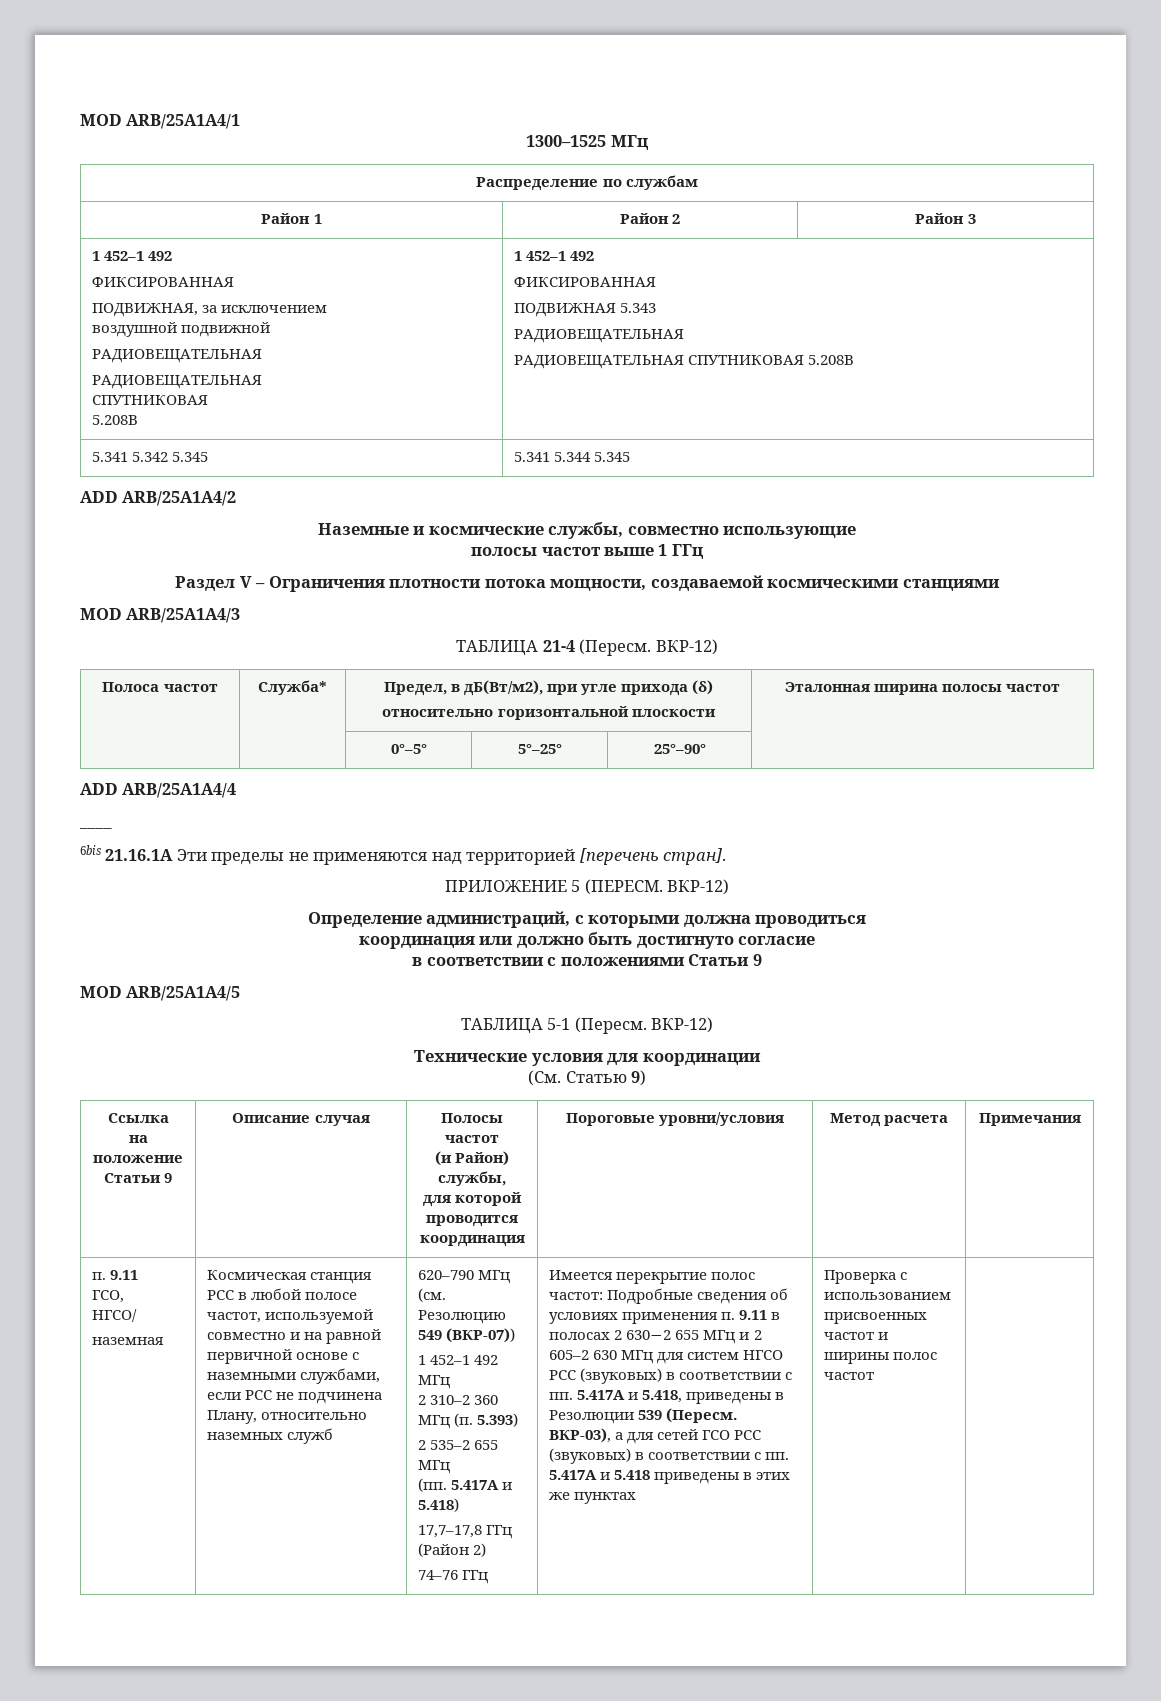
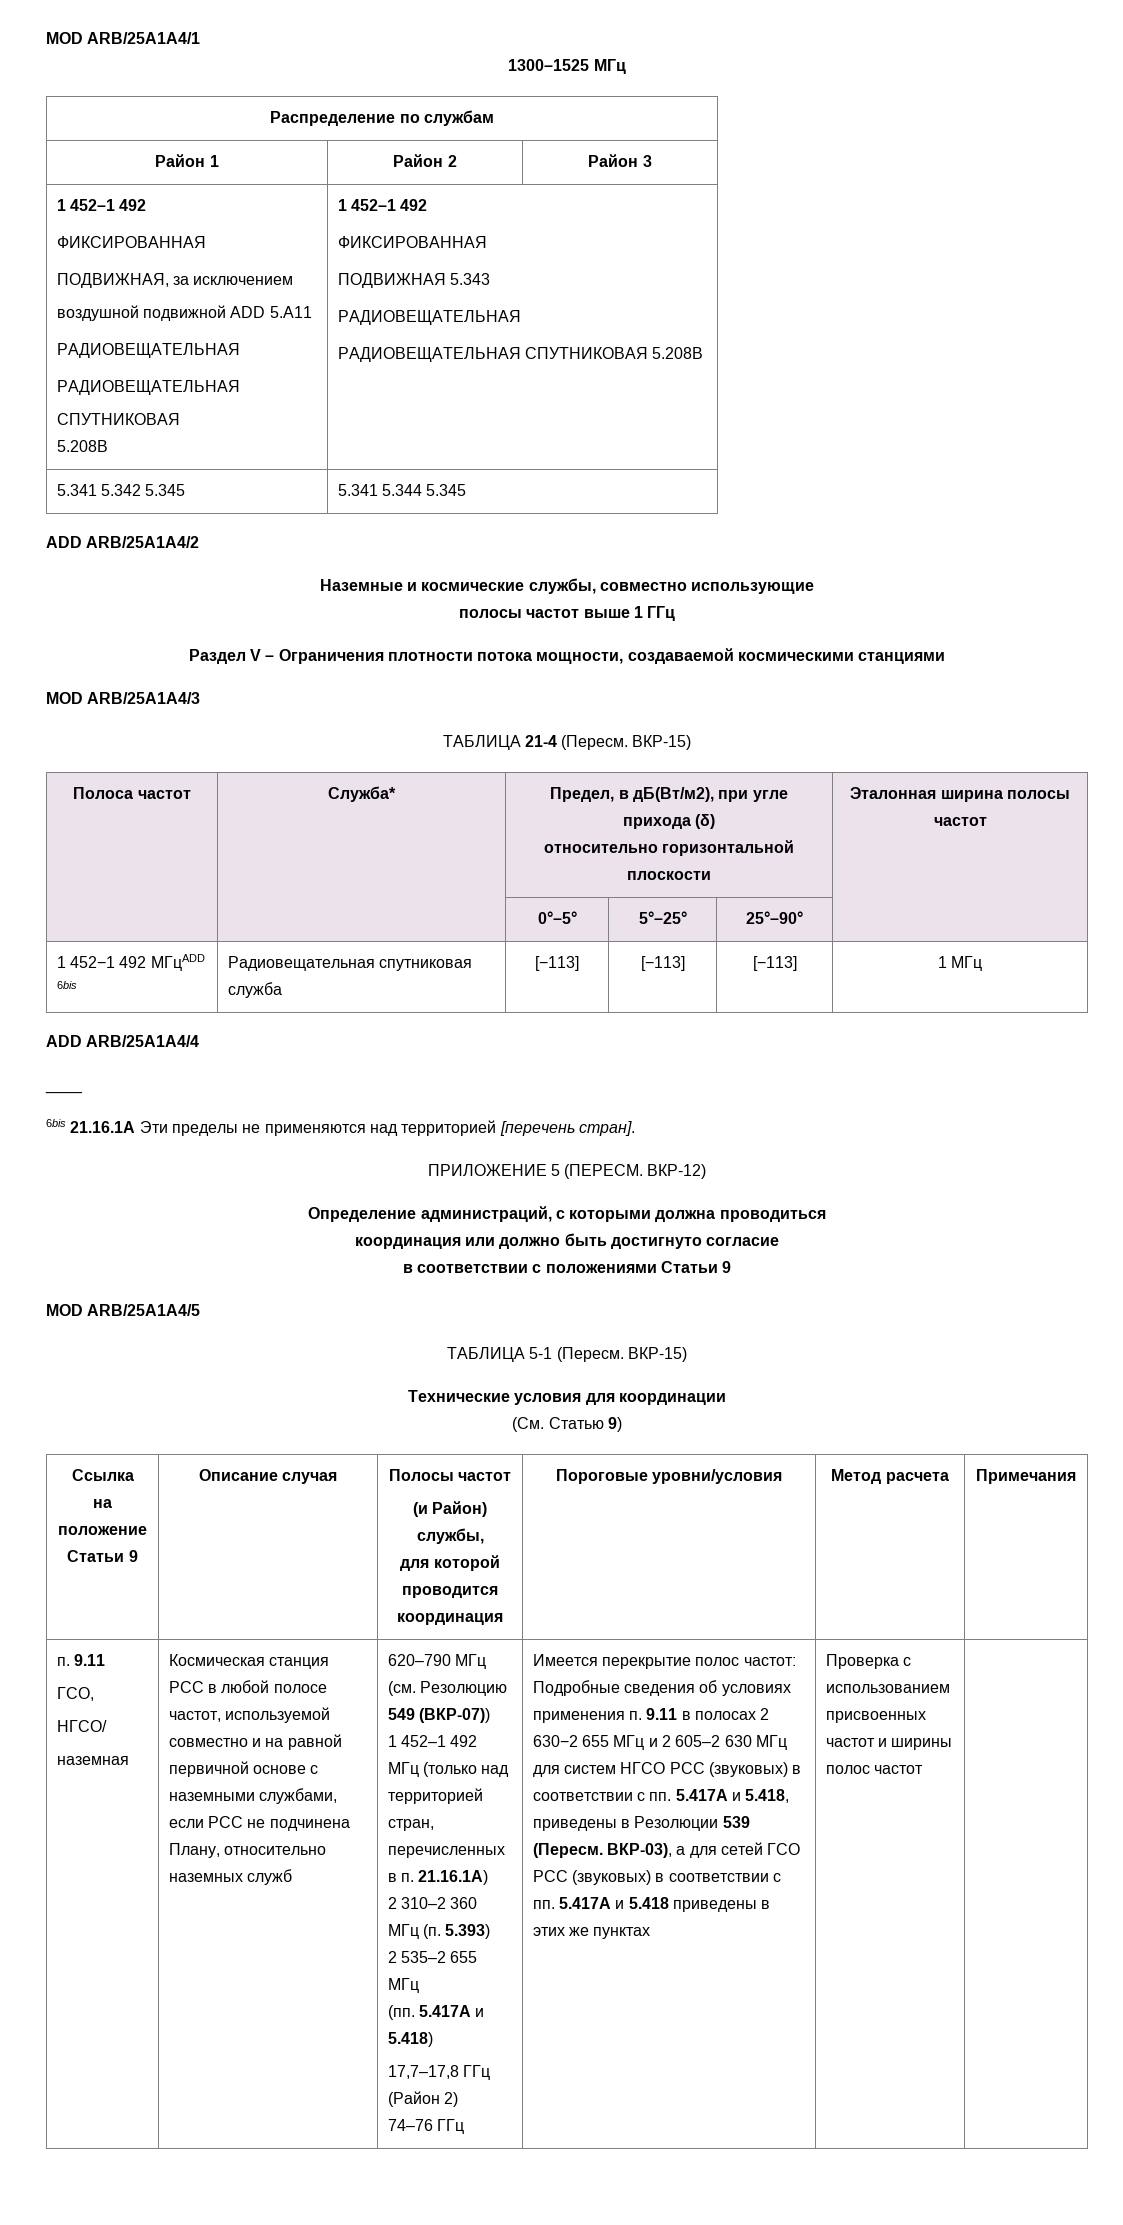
(271, 329) none -> [230,306,312,318] ADD 5.A11
[655,639,718,655] ВКР-12) -> [632,735,692,750] ВКР-15)
(706, 749) none -> [56,954,205,971] [56,981,77,989] [227,956,473,971] [227,982,282,998] [535,956,579,971] [640,956,685,971] [752,956,797,971] [937,956,983,971] // 1 452−1 492 МГцADD 6bis | Радиовещательная спутниковая служба | [−113] | [−113] | [−113] | 1 МГц
[651,1017,714,1033] ВКР-12) -> [627,1347,687,1362] ВКР-15)
(451, 1382) none -> [423,1762,510,1777] [387,1788,483,1804] [387,1819,434,1831] [387,1846,505,1858] [387,1870,489,1885] (только над территорией стран, перечисленных в п. 21.16.1A)

